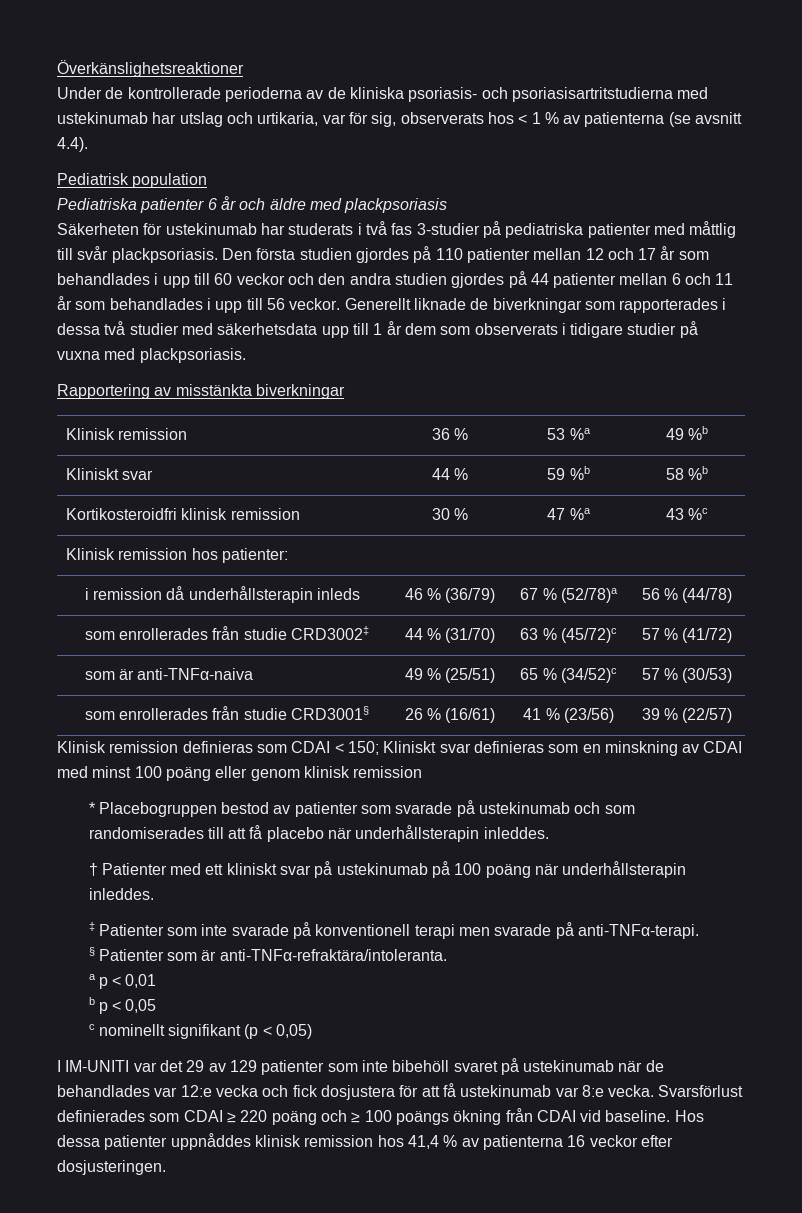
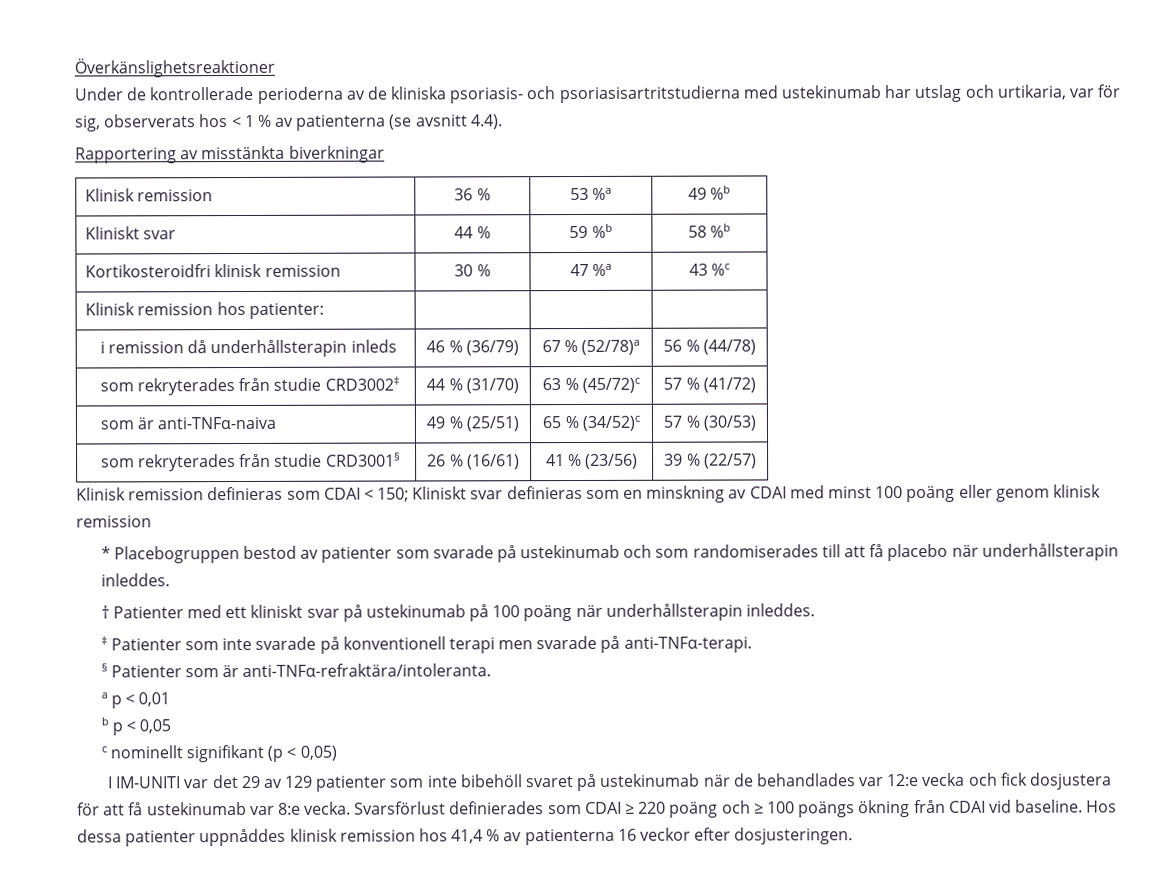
[57,173,208,188] [57,196,448,213] [57,221,737,238] [57,246,709,263] [57,271,734,288] [57,296,727,313] [57,321,698,338] [57,348,246,363] // Pediatrisk population // Pediatriska patienter 6 år och äldre med plackpsoriasis // Säkerheten för ustekinumab har studerats i två fas 3-studier på pediatriska patienter med måttlig till svår plackpsoriasis. Den första studien gjordes på 110 patienter mellan 12 och 17 år som behandlades i upp till 60 veckor och den andra studien gjordes på 44 patienter mellan 6 och 11 år som behandlades i upp till 56 veckor. Generellt liknade de biverkningar som rapporterades i dessa två studier med säkerhetsdata upp till 1 år dem som observerats i tidigare studier på vuxna med plackpsoriasis. -> (503, 122) none
[119,628,209,640] enrollerades -> [137,378,236,396] rekryterades
[119,708,209,720] enrollerades -> [138,454,237,472] rekryterades

